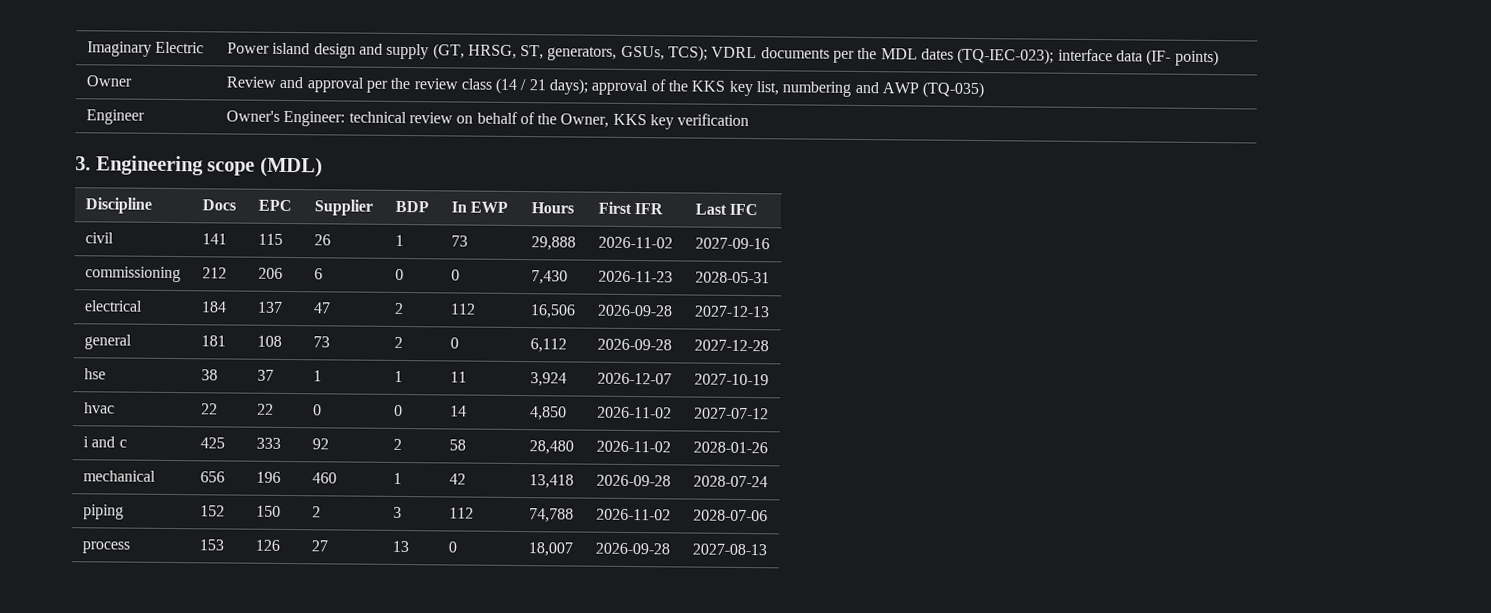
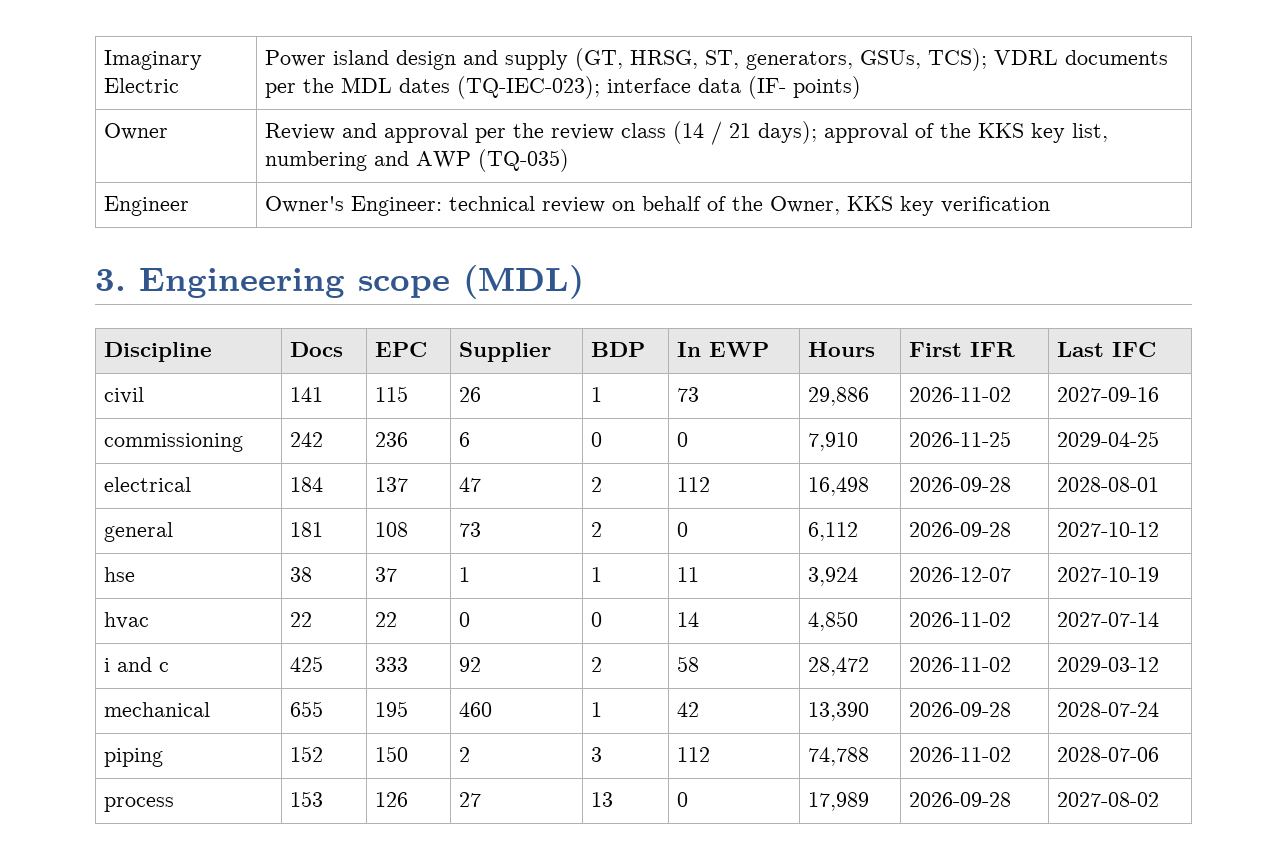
[530,236,576,251] 29,888 -> [808,387,870,406] 29,886
[201,267,227,279] [257,267,283,279] 212 | 206 -> [290,432,324,447] [375,432,409,447] 242 | 236
[530,270,568,285] [597,270,673,283] [694,271,770,284] 7,430 | 2026-11-23 | 2028-05-31 -> [808,432,859,451] [909,431,1012,447] [1057,431,1160,447] 7,910 | 2026-11-25 | 2029-04-25
[529,304,576,319] [596,304,673,317] [693,305,770,318] 16,506 | 2026-09-28 | 2027-12-13 -> [808,477,870,496] [909,477,1012,492] [1057,477,1160,492] 16,498 | 2026-09-28 | 2028-08-01
[693,339,769,352] 2027-12-28 -> [1057,522,1160,537] 2027-10-12
[693,407,769,420] 2027-07-12 -> [1057,612,1160,627] 2027-07-14
[528,440,574,455] [595,440,671,453] [692,441,768,454] 28,480 | 2026-11-02 | 2028-01-26 -> [808,657,870,676] [909,657,1012,672] [1057,657,1160,672] 28,472 | 2026-11-02 | 2029-03-12
[199,471,225,483] [255,471,281,483] 656 | 196 -> [290,701,324,717] [375,701,409,717] 655 | 195
[528,474,574,489] 13,418 -> [808,702,870,721] 13,390
[527,542,573,557] [594,542,670,555] [691,543,767,556] 18,007 | 2026-09-28 | 2027-08-13 -> [808,792,870,811] [909,792,1012,807] [1057,792,1160,807] 17,989 | 2026-09-28 | 2027-08-02

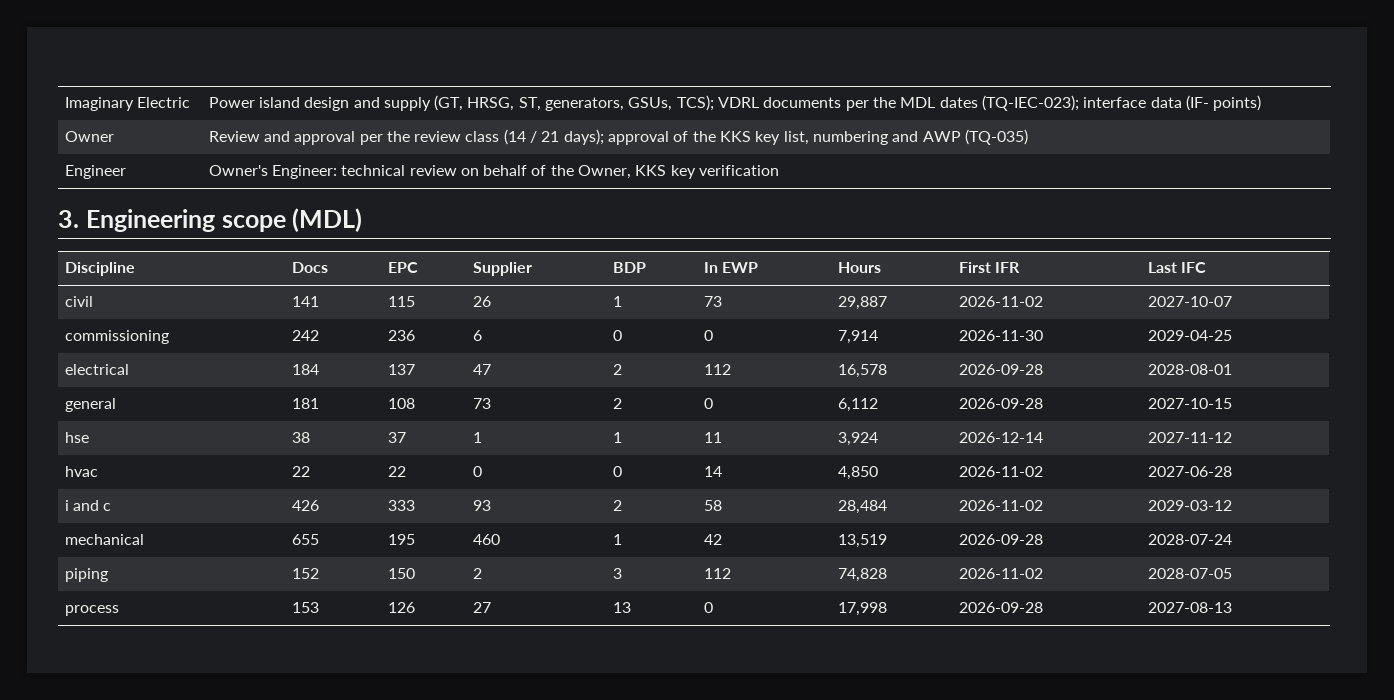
[808,387,870,406] [909,387,1012,402] [1057,387,1160,402] 29,886 | 2026-11-02 | 2027-09-16 -> [837,296,887,310] [958,296,1043,307] [1147,296,1232,307] 29,887 | 2026-11-02 | 2027-10-07
[808,432,859,451] [909,431,1012,447] 7,910 | 2026-11-25 -> [837,330,878,344] [958,330,1043,341] 7,914 | 2026-11-30
[808,477,870,496] 16,498 -> [837,364,887,378] 16,578
[1057,522,1160,537] 2027-10-12 -> [1147,398,1232,409] 2027-10-15
[909,567,1012,582] [1057,567,1160,582] 2026-12-07 | 2027-10-19 -> [958,432,1043,443] [1147,432,1232,443] 2026-12-14 | 2027-11-12
[1057,612,1160,627] 2027-07-14 -> [1147,466,1232,477] 2027-06-28
[290,656,324,672] 425 -> [291,500,319,511] 426
[459,657,482,672] 92 -> [472,500,491,511] 93
[808,657,870,676] 28,472 -> [837,500,887,514] 28,484
[808,702,870,721] 13,390 -> [837,534,887,548] 13,519
[808,747,870,766] [909,747,1012,762] [1057,747,1160,762] 74,788 | 2026-11-02 | 2028-07-06 -> [837,568,887,582] [958,568,1043,579] [1147,568,1232,579] 74,828 | 2026-11-02 | 2028-07-05
[808,792,870,811] [909,792,1012,807] [1057,792,1160,807] 17,989 | 2026-09-28 | 2027-08-02 -> [837,602,887,616] [958,602,1043,613] [1147,602,1232,613] 17,998 | 2026-09-28 | 2027-08-13

